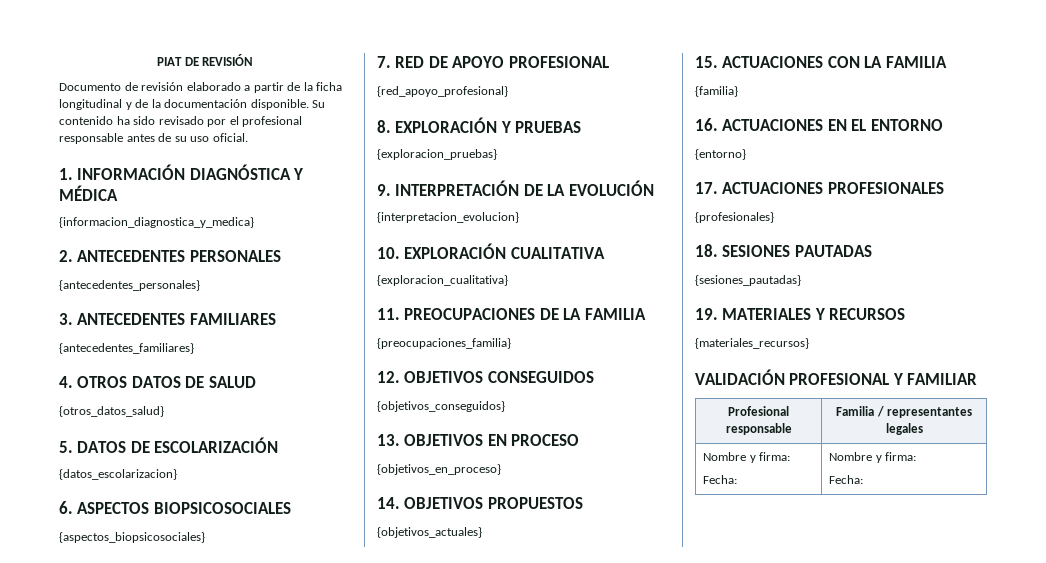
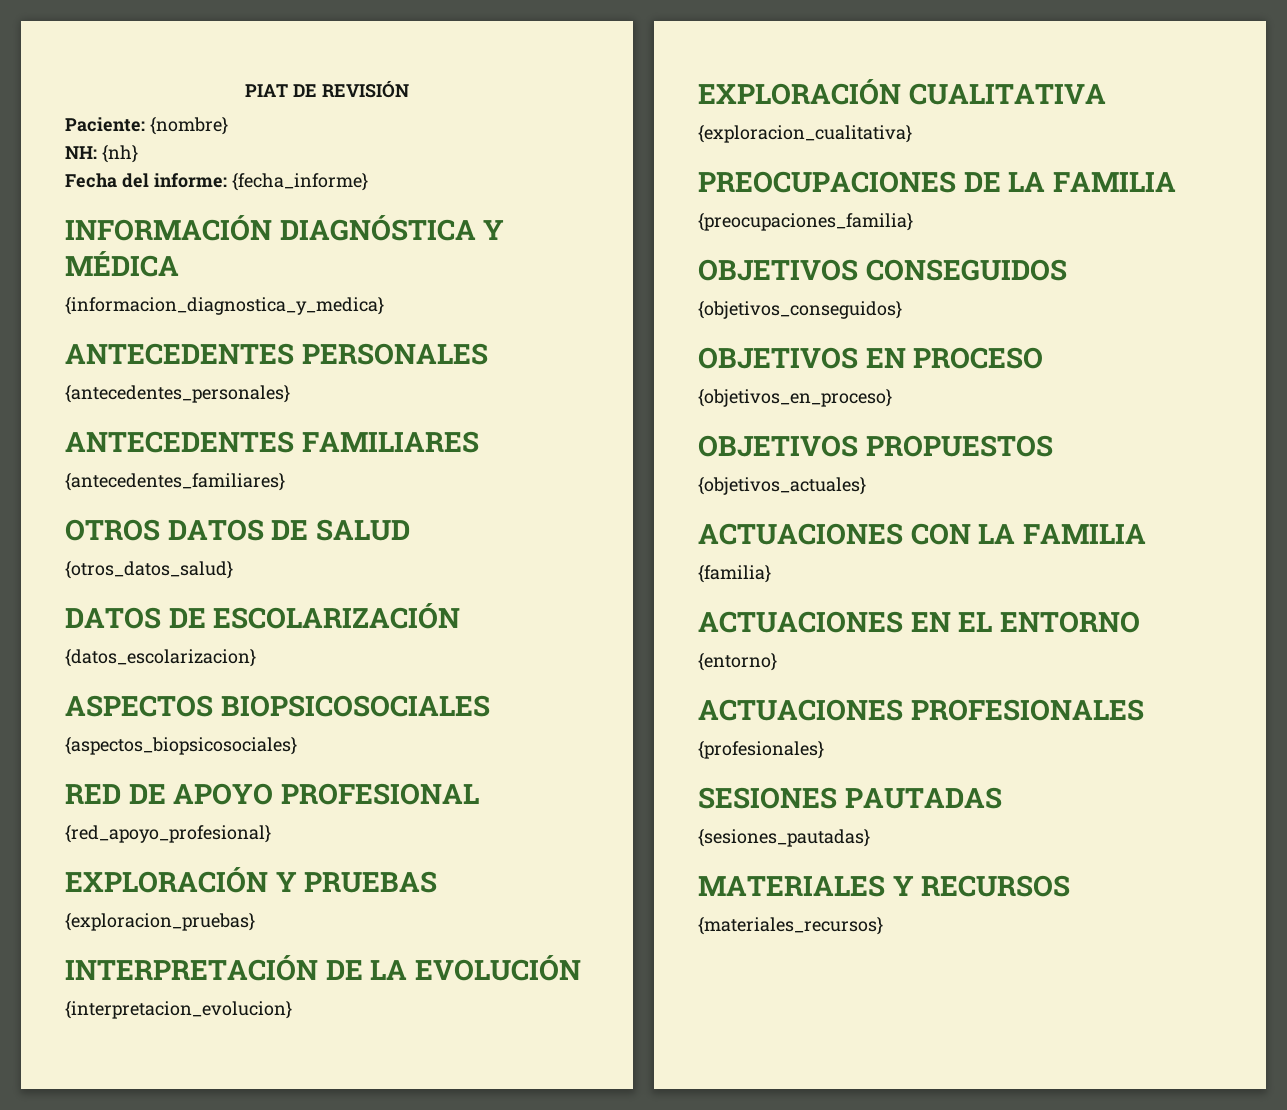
[59,82,343,93] [59,99,326,110] [59,116,303,127] [59,133,248,144] [59,168,73,180] Documento de revisión elaborado a partir de la ficha longitudinal y de la documentación disponible. Su contenido ha sido revisado por el profesional responsable antes de su uso oficial. // 1. -> [65,116,228,135] [65,144,138,163] [65,172,368,191] Paciente: {nombre} // NH: {nh} // Fecha del informe: {fecha_informe} //
[59,250,73,262] 2. -> (384, 305) none
[59,313,73,325] 3. -> (290, 393) none
[59,376,73,388] 4. -> (285, 481) none
[59,441,73,453] 5. -> (233, 569) none
[59,501,73,514] 6. -> (256, 657) none
[377,56,391,68] 7. -> (297, 745) none
[377,120,391,133] 8. -> (271, 833) none
[377,184,391,196] 9. -> (255, 921) none
[377,247,400,259] 10. -> (292, 1009) none
[377,308,400,320] 11. -> (912, 133) none
[377,371,400,383] 12. -> (913, 221) none
[377,434,400,446] 13. -> (902, 309) none
[377,497,400,509] 14. -> (892, 397) none
[695,56,718,68] 15. -> (866, 485) none
[695,118,718,131] 16. -> (771, 573) none
[695,182,718,194] 17. -> (777, 661) none
[695,244,718,257] 18. -> (824, 749) none
[695,308,718,320] 19. -> (870, 837) none
[695,369,978,385] [728,406,789,416] [725,423,792,435] [835,406,973,418] [885,423,923,435] [703,452,791,463] [703,475,738,484] [829,452,917,463] [829,475,864,484] // VALIDACIÓN PROFESIONAL Y FAMILIAR // Profesional responsable | Familia / representantes legales // Nombre y firma: // Fecha: | Nombre y firma: // Fecha: -> (883, 925) none

